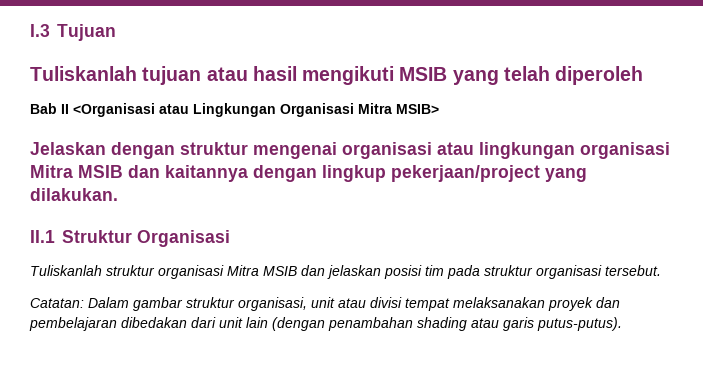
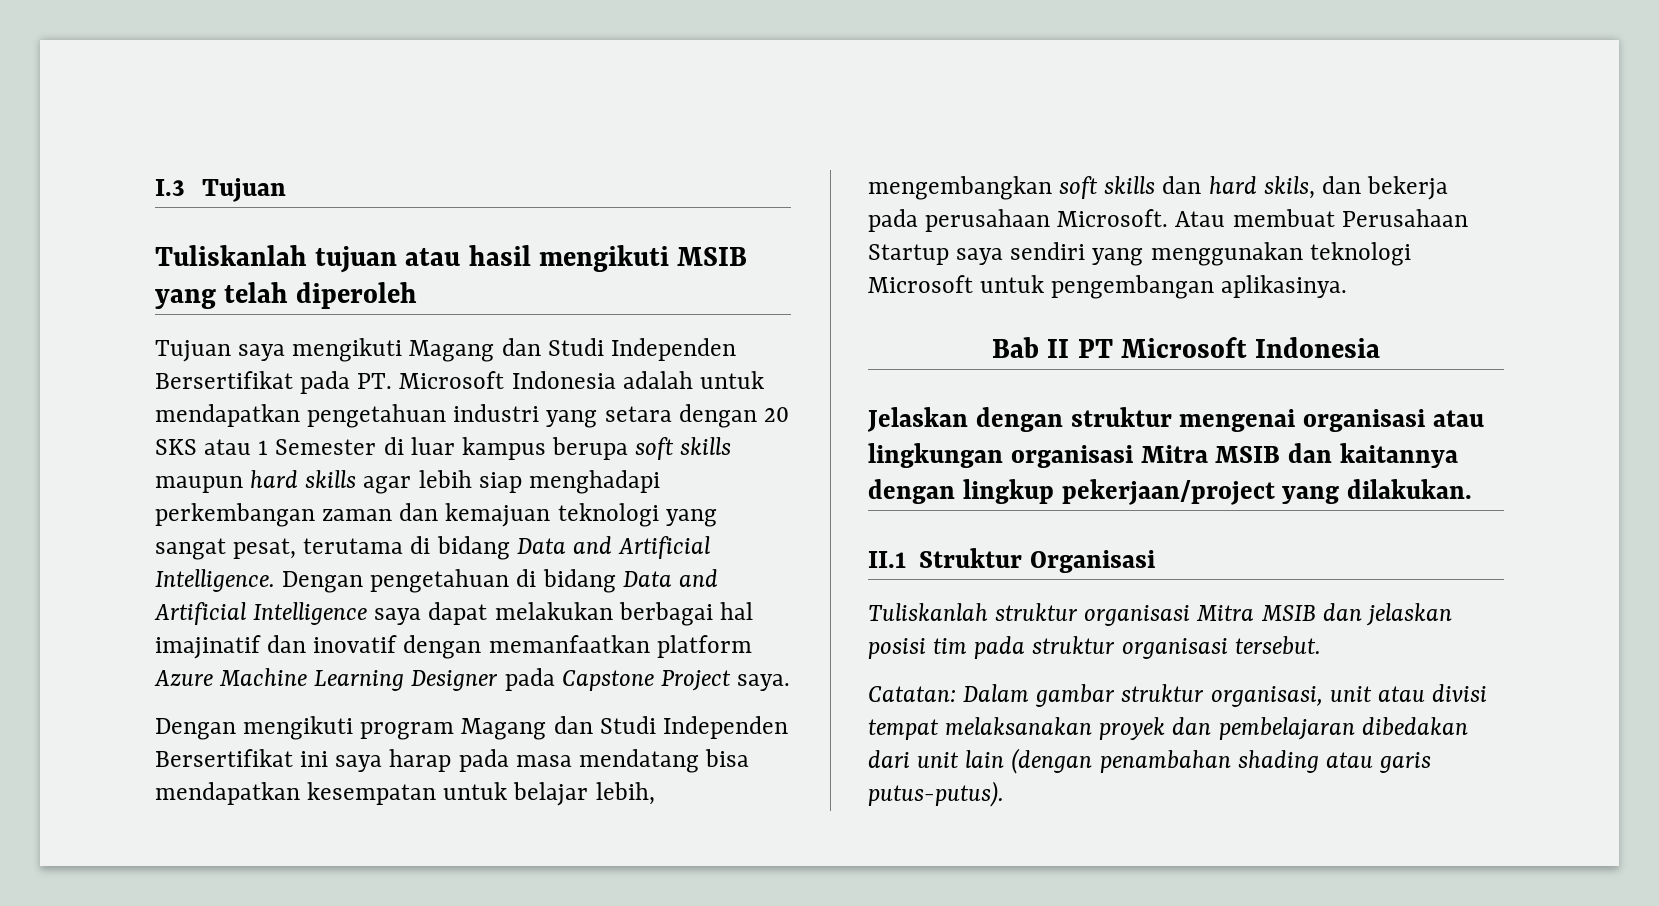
[30,103,439,117] Bab II <Organisasi atau Lingkungan Organisasi Mitra MSIB> -> [155,338,736,362] [155,371,764,394] [155,404,789,428] [155,437,732,460] [155,470,660,494] [155,503,717,527] [155,536,711,560] [155,569,718,593] [154,602,753,626] [155,635,752,659] [154,668,791,691] [155,716,788,740] [155,749,750,773] [155,782,655,806] [868,176,1449,200] [868,209,1468,232] [868,242,1411,266] [868,275,1348,299] [992,337,1380,358] Tujuan saya mengikuti Magang dan Studi Independen Bersertifikat pada PT. Microsoft Indonesia adalah untuk mendapatkan pengetahuan industri yang setara dengan 20 SKS atau 1 Semester di luar kampus berupa soft skills maupun hard skills agar lebih siap menghadapi perkembangan zaman dan kemajuan teknologi yang sangat pesat, terutama di bidang Data and Artificial Intelligence. Dengan pengetahuan di bidang Data and Artificial Intelligence saya dapat melakukan berbagai hal imajinatif dan inovatif dengan memanfaatkan platform Azure Machine Learning Designer pada Capstone Project saya. // Dengan mengikuti program Magang dan Studi Independen Bersertifikat ini saya harap pada masa mendatang bisa mendapatkan kesempatan untuk belajar lebih, mengembangkan soft skills dan hard skils, dan bekerja pada perusahaan Microsoft. Atau membuat Perusahaan Startup saya sendiri yang menggunakan teknologi Microsoft untuk pengembangan aplikasinya. // Bab II PT Microsoft Indonesia

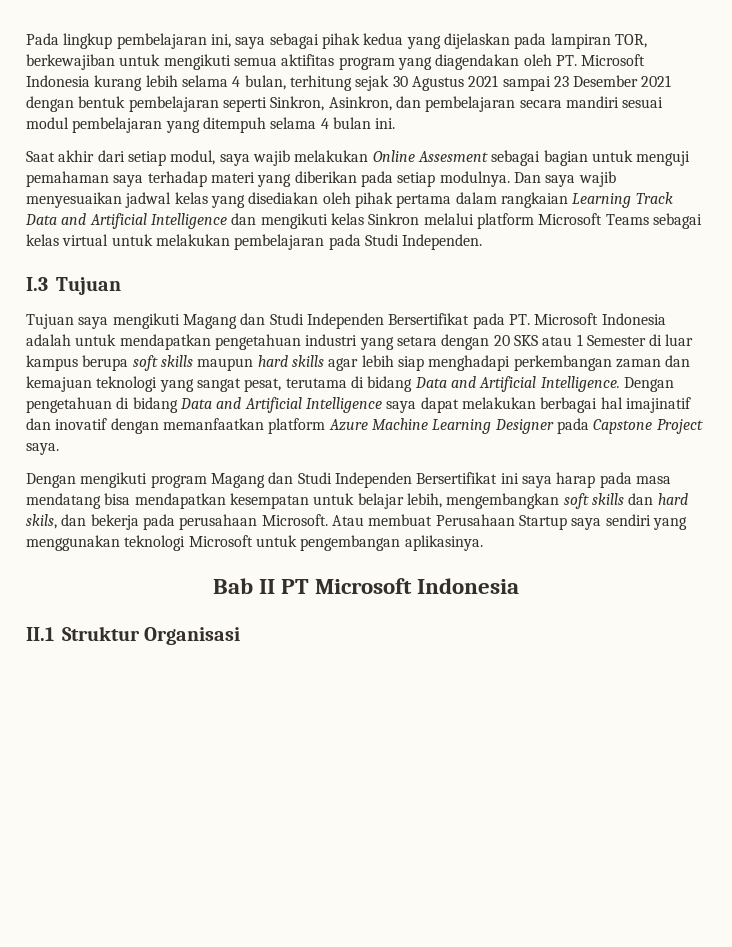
[155,178,287,202] [155,245,748,273] [155,282,418,309] I.3 Tujuan // Tuliskanlah tujuan atau hasil mengikuti MSIB yang telah diperoleh -> [26,33,647,49] [26,54,646,70] [26,75,672,91] [26,96,664,112] [26,117,396,133] [26,150,691,166] [26,171,616,187] [26,192,673,208] [25,213,702,229] [26,234,483,250] [26,277,121,295] Pada lingkup pembelajaran ini, saya sebagai pihak kedua yang dijelaskan pada lampiran TOR, berkewajiban untuk mengikuti semua aktifitas program yang diagendakan oleh PT. Microsoft Indonesia kurang lebih selama 4 bulan, terhitung sejak 30 Agustus 2021 sampai 23 Desember 2021 dengan bentuk pembelajaran seperti Sinkron, Asinkron, dan pembelajaran secara mandiri sesuai modul pembelajaran yang ditempuh selama 4 bulan ini. // Saat akhir dari setiap modul, saya wajib melakukan Online Assesment sebagai bagian untuk menguji pemahaman saya terhadap materi yang diberikan pada setiap modulnya. Dan saya wajib menyesuaikan jadwal kelas yang disediakan oleh pihak pertama dalam rangkaian Learning Track Data and Artificial Intelligence dan mengikuti kelas Sinkron melalui platform Microsoft Teams sebagai kelas virtual untuk melakukan pembelajaran pada Studi Independen. // I.3 Tujuan
[867,407,1485,432] [868,443,1459,468] [868,479,1473,505] [868,548,1156,573] [868,603,1452,626] [868,636,1321,659] [868,684,1488,707] [868,717,1468,740] [868,748,1432,774] [868,781,1004,807] Jelaskan dengan struktur mengenai organisasi atau lingkungan organisasi Mitra MSIB dan kaitannya dengan lingkup pekerjaan/project yang dilakukan. // II.1 Struktur Organisasi // Tuliskanlah struktur organisasi Mitra MSIB dan jelaskan posisi tim pada struktur organisasi tersebut. // Catatan: Dalam gambar struktur organisasi, unit atau divisi tempat melaksanakan proyek dan pembelajaran dibedakan dari unit lain (dengan penambahan shading atau garis putus-putus). -> [26,626,241,645] II.1 Struktur Organisasi

